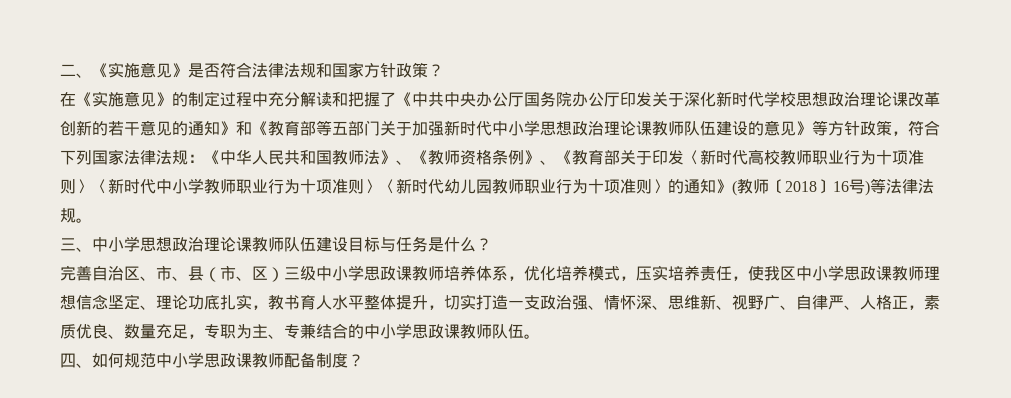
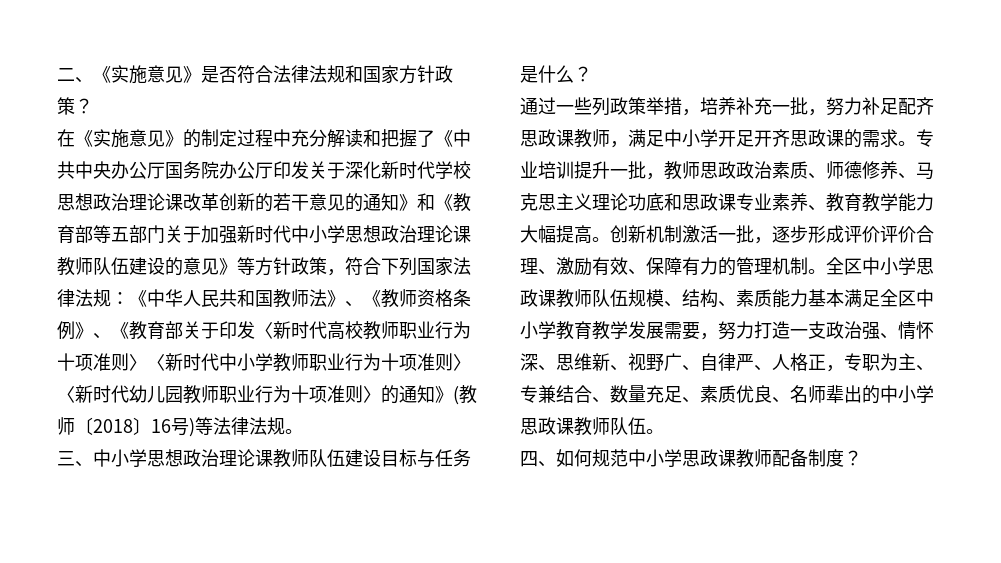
[60,265,780,282] 完善自治区、市、县（市、区）三级中小学思政课教师培养体系，优化培养模式，压实培养责任，使我 -> [520,97,934,116] [520,129,934,148] [520,161,934,180] [520,193,934,212] [520,225,934,244] [520,257,844,276] 通过一些列政策举措，培养补充一批，努力补足配齐思政课教师，满足中小学开足开齐思政课的需求。专业培训提升一批，教师思政政治素质、师德修养、马克思主义理论功底和思政课专业素养、教育教学能力大幅提高。创新机制激活一批，逐步形成评价评价合理、激励有效、保障有力的管理机制。全
[924,266,940,280] [60,294,476,310] 理想信念坚定、理论功底扎实，教书育人水平整体提升，切实 -> [592,289,934,308] [520,321,754,340] 队伍规模、结构、素质能力基本满足全区中小学教育教学发展需要，努力
[924,295,940,310] [60,324,204,339] 素质优良、数量充足， -> (844, 368) none
(348, 331) none -> [592,385,862,403] 、数量充足、素质优良、名师辈出

